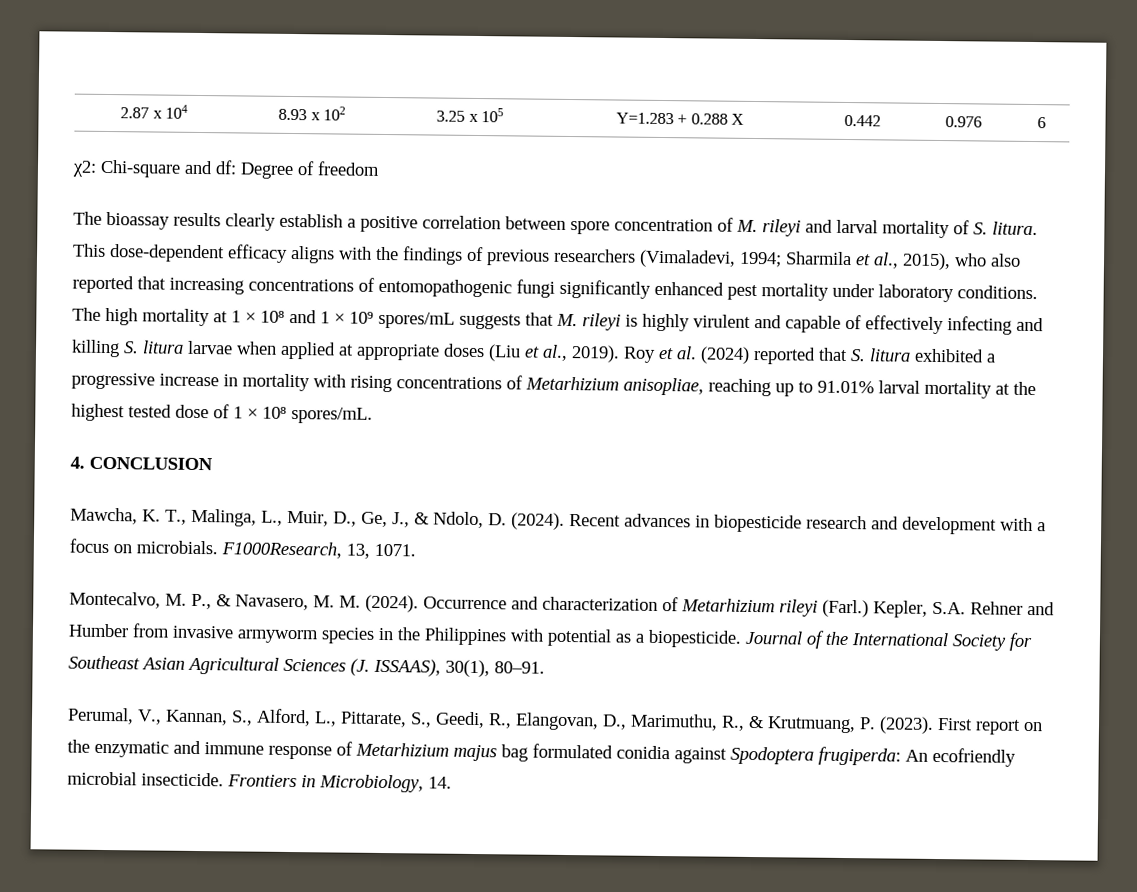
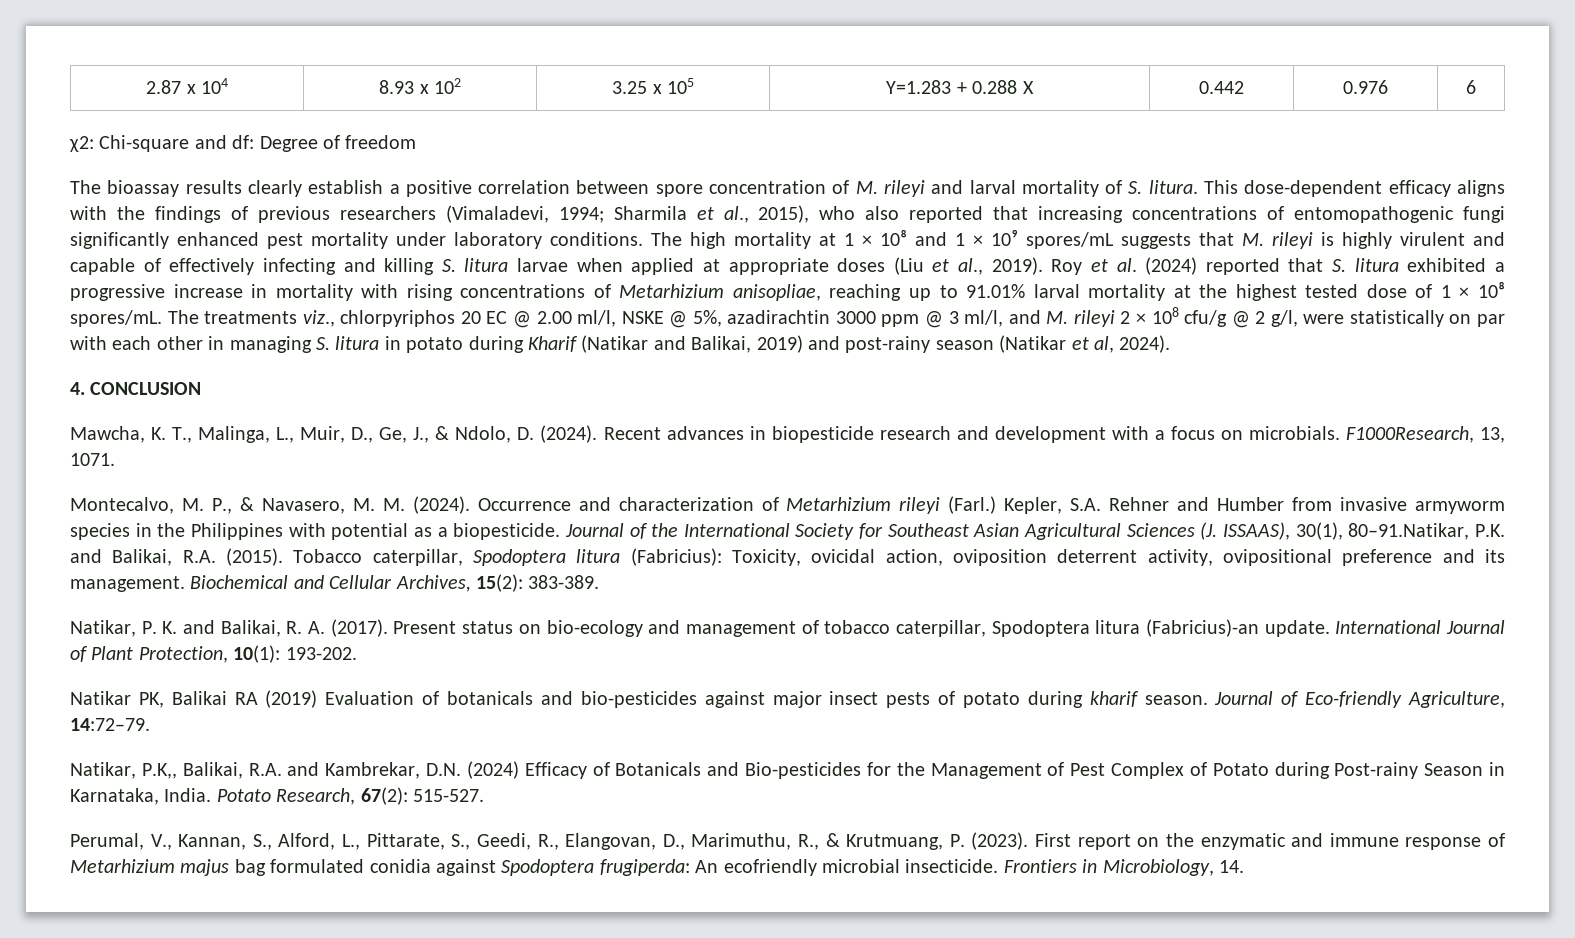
(373, 415) none -> [167,307,1505,328] [70,335,1171,353] The treatments viz., chlorpyriphos 20 EC @ 2.00 ml/l, NSKE @ 5%, azadirachtin 3000 ppm @ 3 ml/l, and M. rileyi 2 × 108 cfu/g @ 2 g/l, were statistically on par with each other in managing S. litura in potato during Kharif (Natikar and Balikai, 2019) and post-rainy season (Natikar et al, 2024).
[494,661,545,674] 80–91. -> [1348,523,1506,540] [70,548,1505,566] [70,574,600,592] [70,619,1505,637] [70,645,357,663] [70,690,1505,708] [70,718,150,731] [70,761,1505,779] [70,787,484,805] 80–91.Natikar, P.K. and Balikai, R.A. (2015). Tobacco caterpillar, Spodoptera litura (Fabricius): Toxicity, ovicidal action, oviposition deterrent activity, ovipositional preference and its management. Biochemical and Cellular Archives, 15(2): 383-389. // Natikar, P. K. and Balikai, R. A. (2017). Present status on bio-ecology and management of tobacco caterpillar, Spodoptera litura (Fabricius)-an update. International Journal of Plant Protection, 10(1): 193-202. // Natikar PK, Balikai RA (2019) Evaluation of botanicals and bio-pesticides against major insect pests of potato during kharif season. Journal of Eco-friendly Agriculture, 14:72–79. // Natikar, P.K,, Balikai, R.A. and Kambrekar, D.N. (2024) Efficacy of Botanicals and Bio-pesticides for the Management of Pest Complex of Potato during Post-rainy Season in Karnataka, India. Potato Research, 67(2): 515-527.

